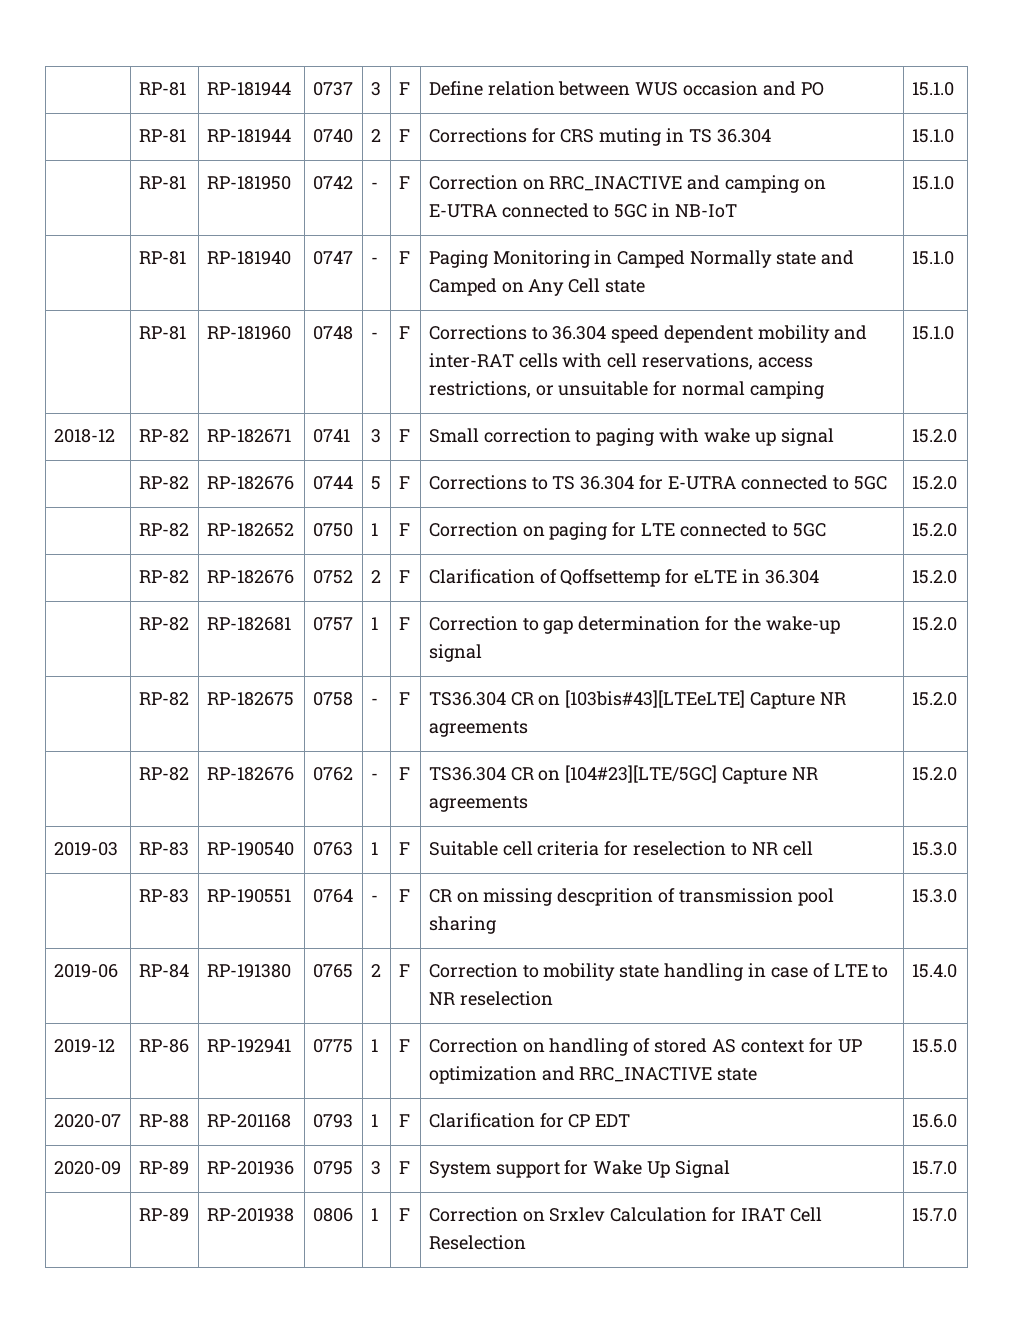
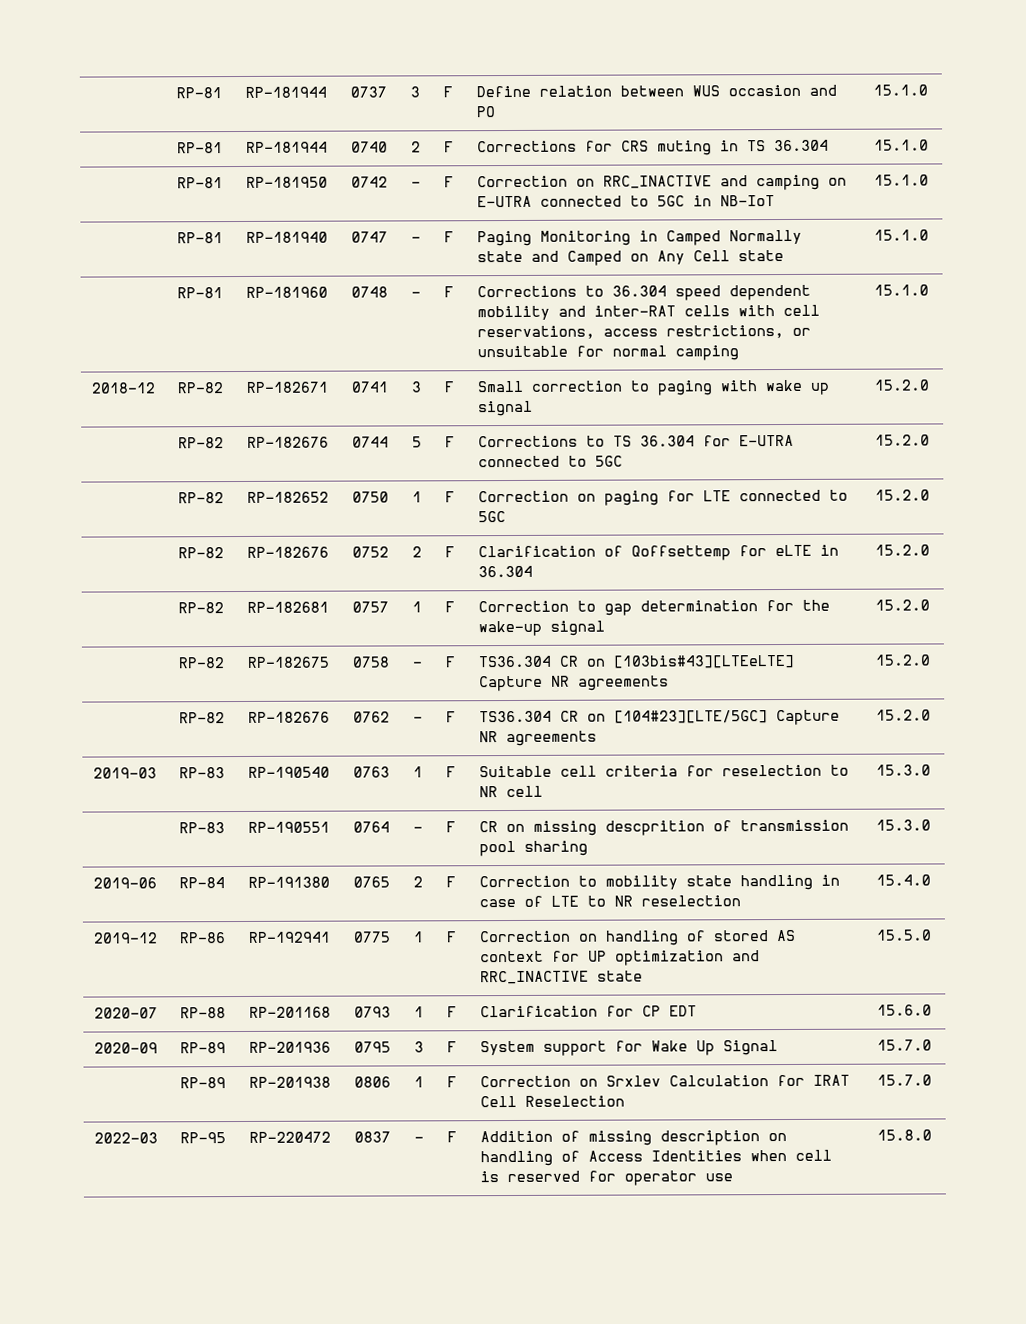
(957, 1215) none -> [94,1132,159,1144] [180,1132,227,1144] [249,1131,332,1143] [354,1131,392,1143] [414,1136,425,1143] [447,1131,458,1143] [480,1130,788,1146] [480,1149,833,1167] [480,1170,734,1186] [877,1129,933,1141] // 2022-03 | RP-95 | RP-220472 | 0837 | - | F | Addition of missing description on handling of Access Identities when cell is reserved for operator use | 15.8.0

